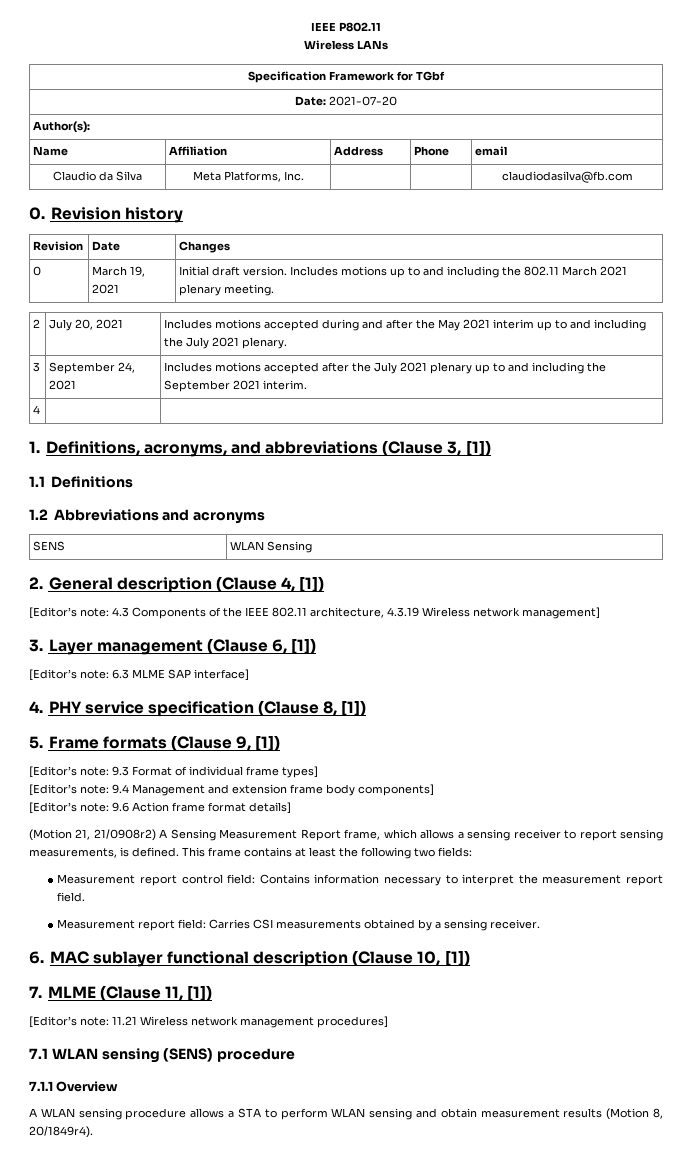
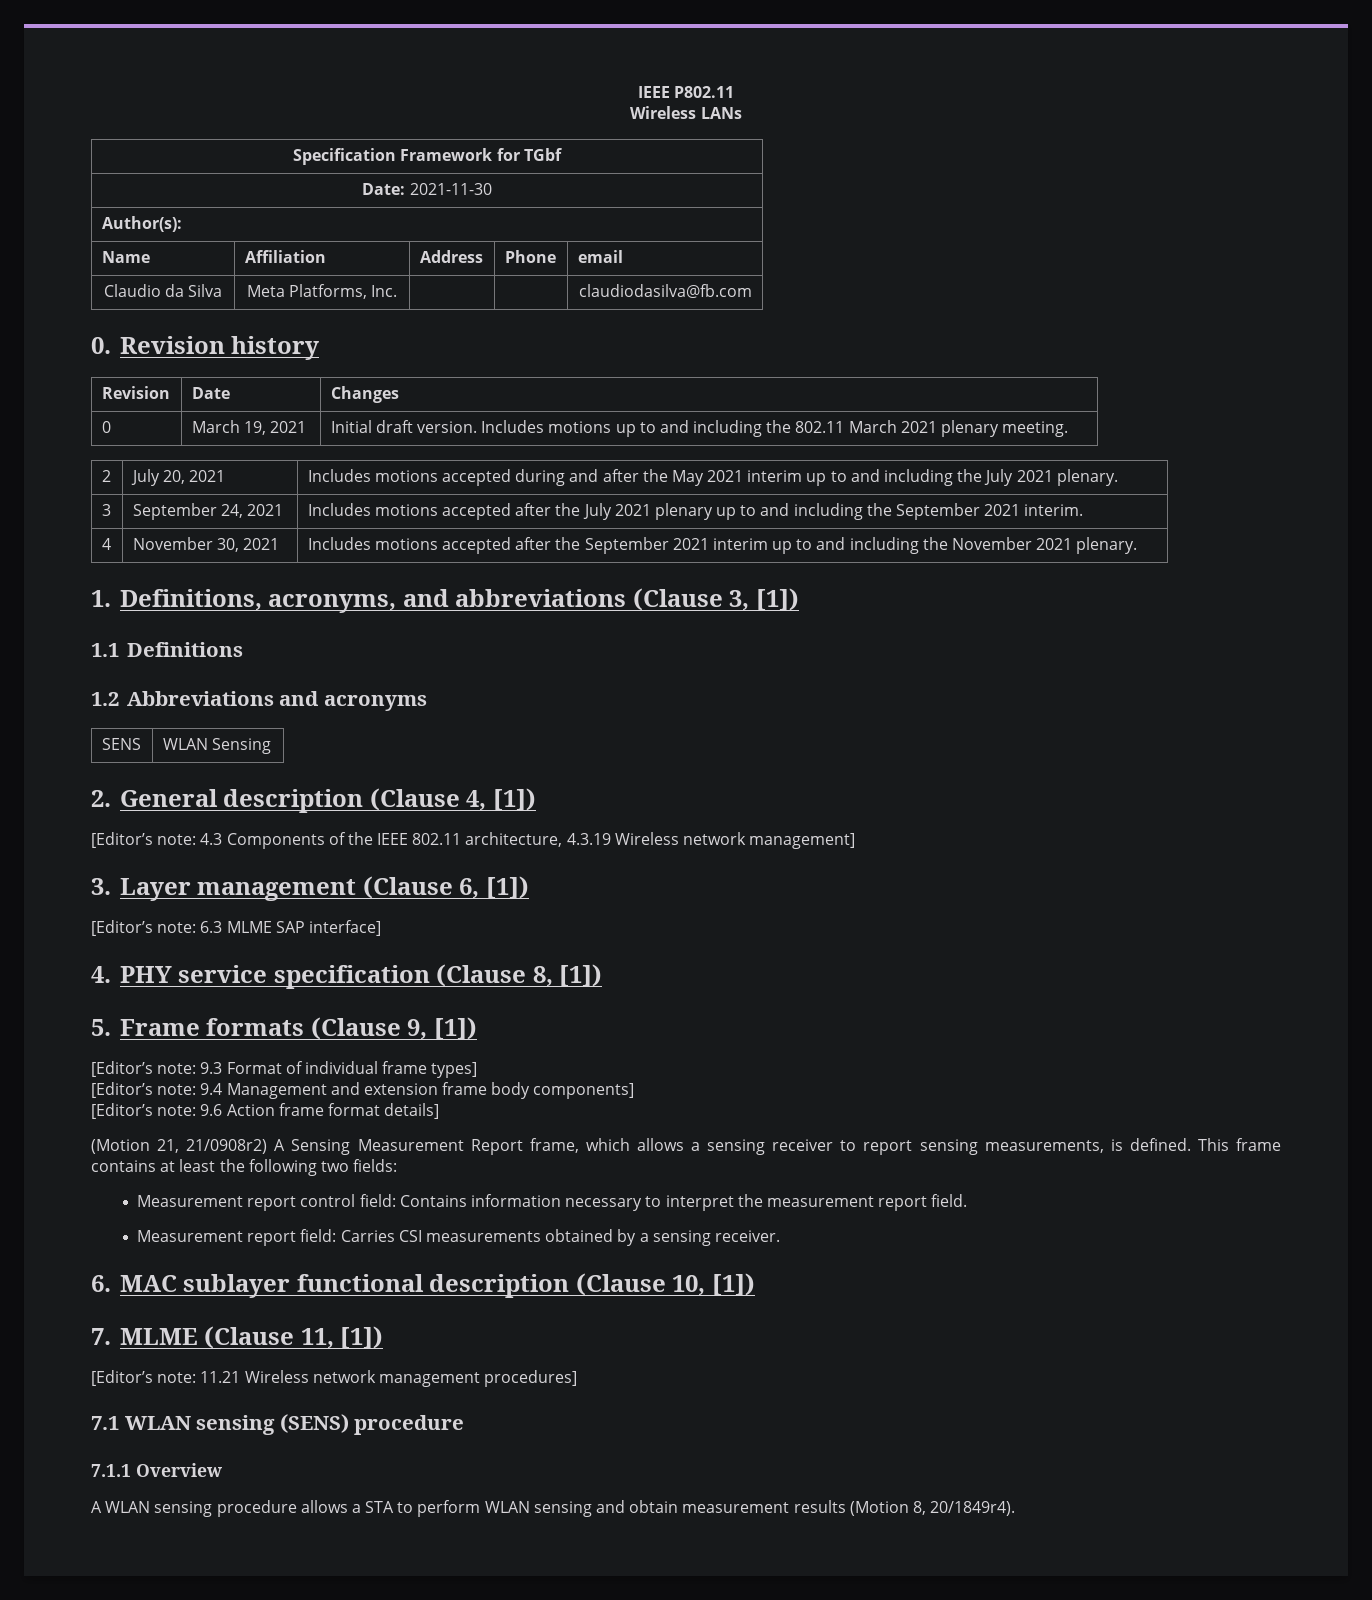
[329,96,397,106] 2021-07-20 -> [409,183,492,195] 2021-11-30
(41, 409) | -> [132,537,279,552] [307,537,1138,554] November 30, 2021 | Includes motions accepted after the September 2021 interim up to and including the November 2021 plenary.

